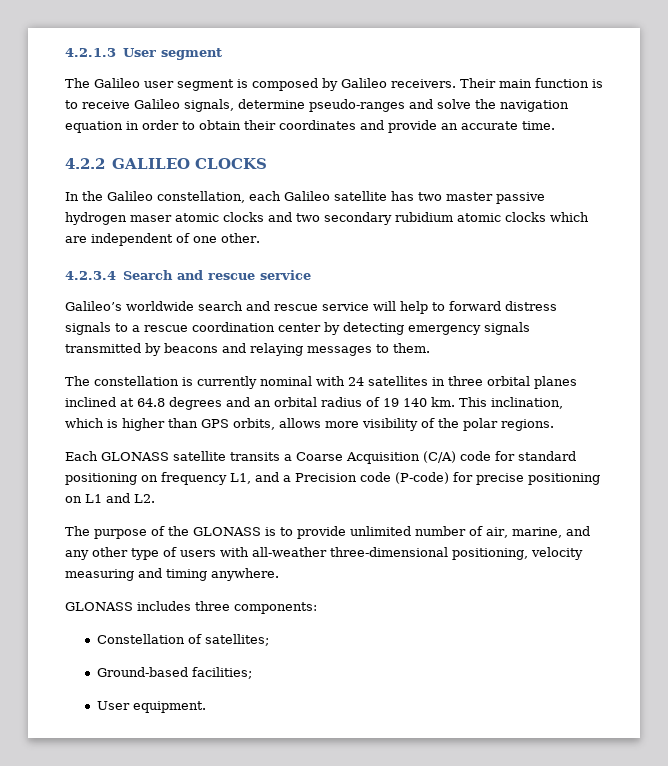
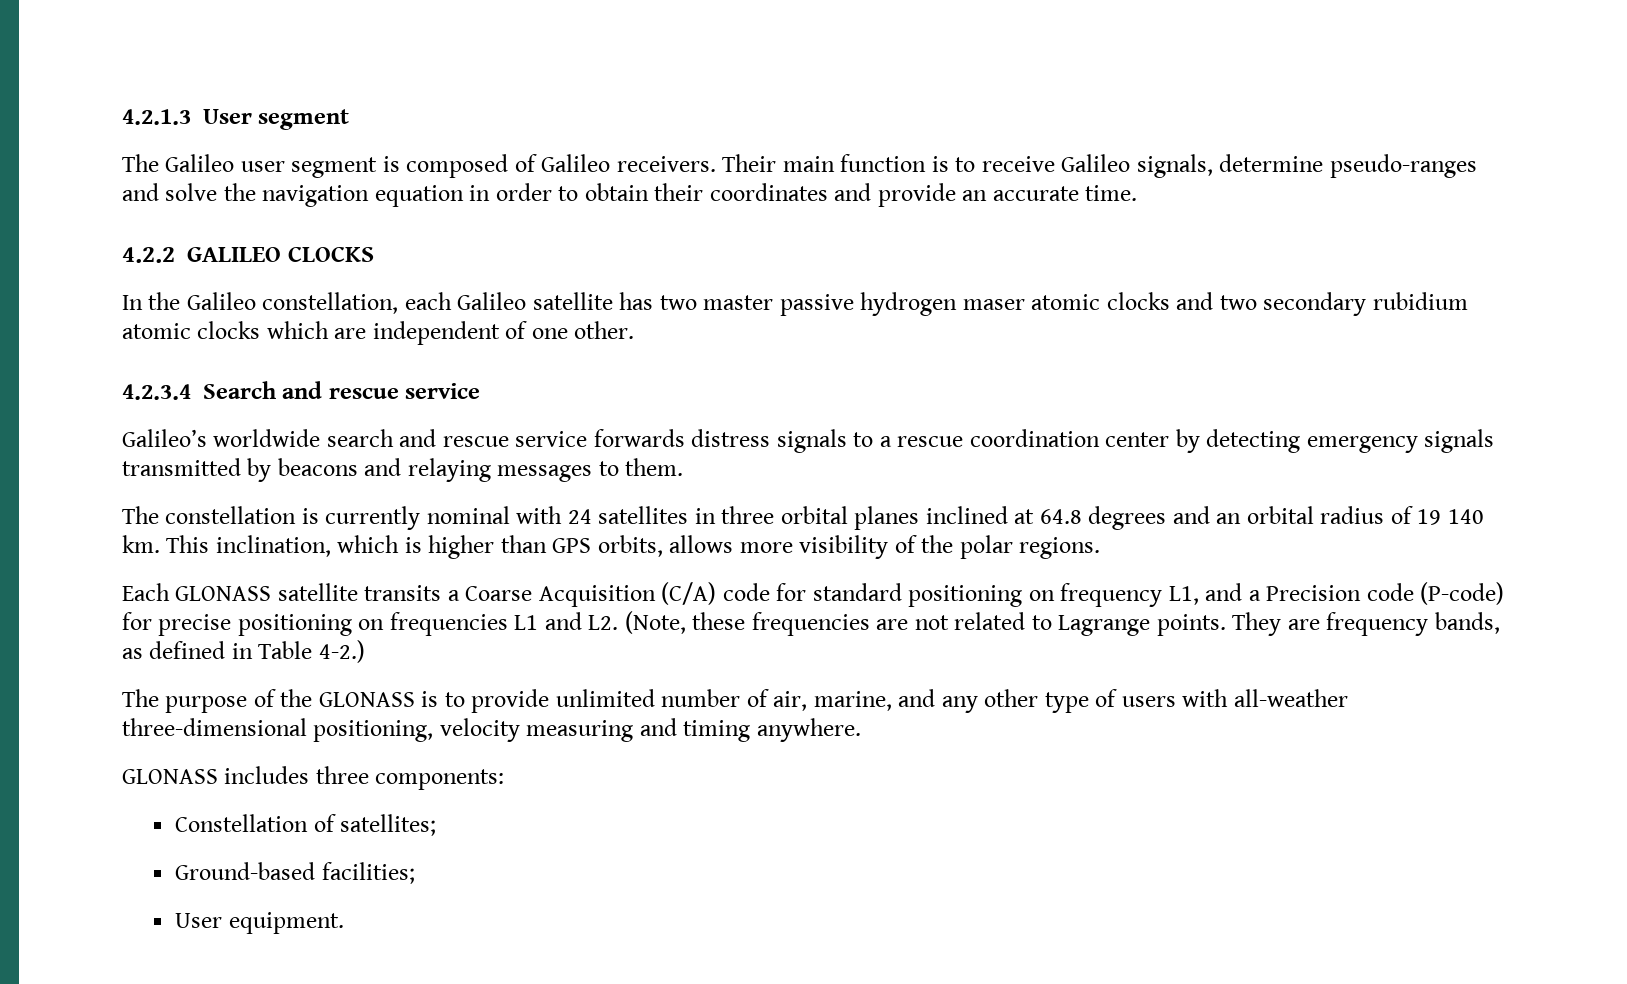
[322,78,338,91] by -> [514,154,537,172] of
[373,301,501,314] will help to forward -> [593,429,685,447] forwards
(82, 499) none -> [389,612,508,636] frequencies
(155, 498) none -> [624,611,1500,636] [122,640,365,663] (Note, these frequencies are not related to Lagrange points. They are frequency bands, as defined in Table 4-2.)

